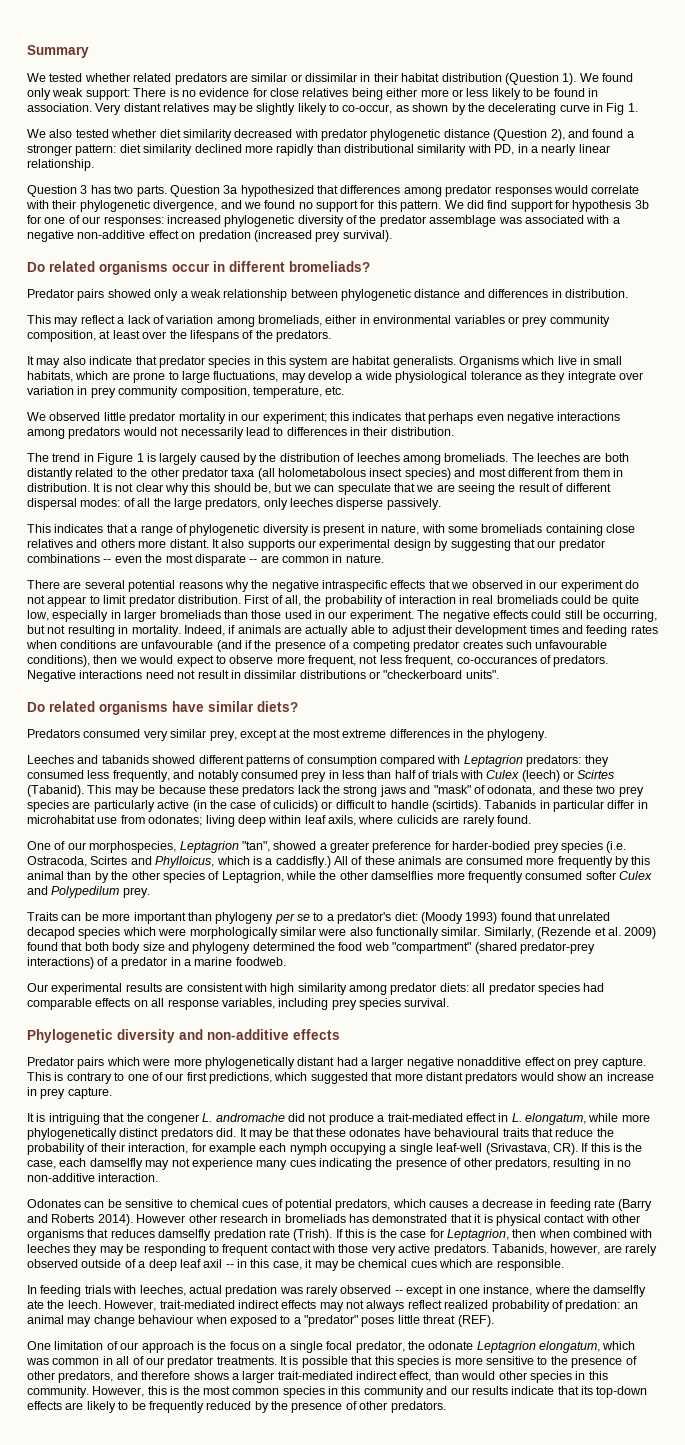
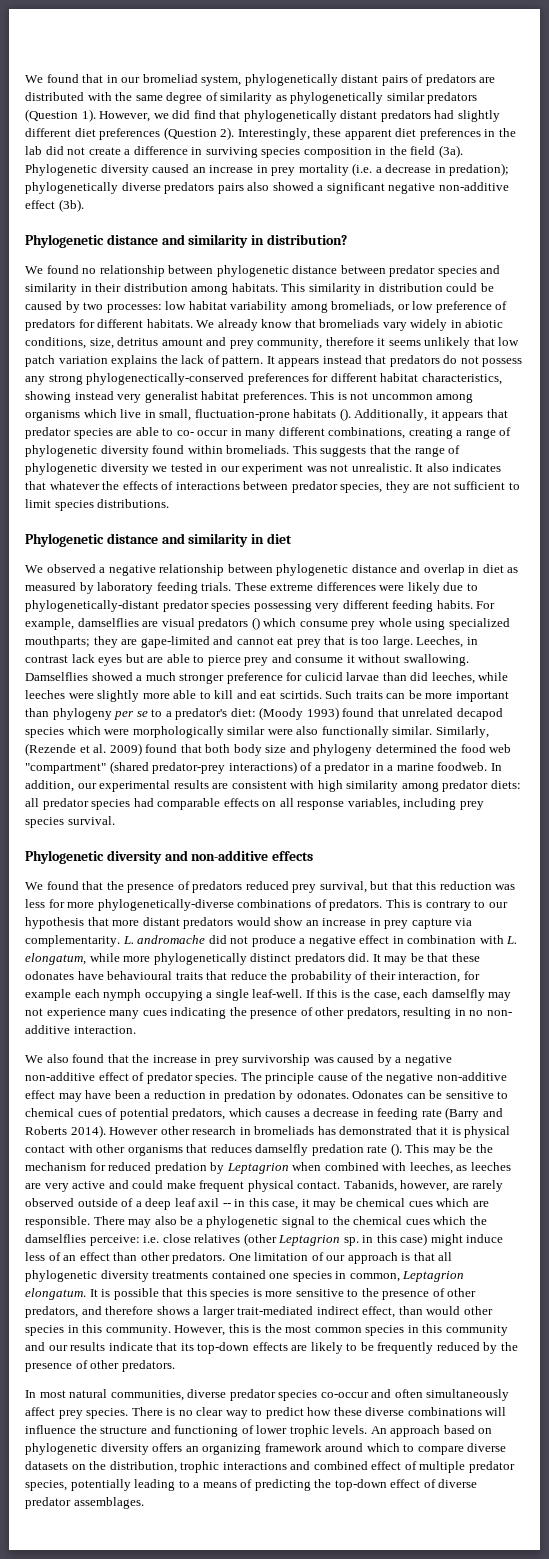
[27,45,89,58] [27,73,633,85] [27,88,599,100] [27,103,638,115] [27,129,634,141] [27,144,610,156] [27,159,94,171] [27,185,640,197] [26,200,649,212] [27,215,620,227] [27,230,392,242] [27,261,370,275] [27,289,221,301] Summary // We tested whether related predators are similar or dissimilar in their habitat distribution (Question 1). We found only weak support: There is no evidence for close relatives being either more or less likely to be found in association. Very distant relatives may be slightly likely to co-occur, as shown by the decelerating curve in Fig 1. // We also tested whether diet similarity decreased with predator phylogenetic distance (Question 2), and found a stronger pattern: diet similarity declined more rapidly than distributional similarity with PD, in a nearly linear relationship. // Question 3 has two parts. Question 3a hypothesized that differences among predator responses would correlate with their phylogenetic divergence, and we found no support for this pattern. We did find support for hypothesis 3b for one of our responses: increased phylogenetic diversity of the predator assemblage was associated with a negative non-additive effect on predation (increased prey survival). // Do related organisms occur in different bromeliads? // Predator pairs showed only a weak -> [25,74,496,86] [25,92,478,104] [25,109,500,122] [25,127,516,140] [25,145,463,158] [25,163,510,176] [25,182,509,194] [25,199,84,212] [25,234,347,248] [25,265,501,277] [25,283,494,295] [25,301,508,313] [25,319,504,331] [25,337,520,349] [25,355,523,367] [25,373,502,385] [25,391,474,403] [25,408,508,421] [25,427,512,439] [25,445,461,457] [25,463,502,475] [25,481,520,493] [25,499,170,511] [25,533,292,547] [25,564,156,576] We found that in our bromeliad system, phylogenetically distant pairs of predators are distributed with the same degree of similarity as phylogenetically similar predators (Question 1). However, we did find that phylogenetically distant predators had slightly different diet preferences (Question 2). Interestingly, these apparent diet preferences in the lab did not create a difference in surviving species composition in the field (3a). Phylogenetic diversity caused an increase in prey mortality (i.e. a decrease in predation); phylogenetically diverse predators pairs also showed a significant negative non-additive effect (3b). // Phylogenetic distance and similarity in distribution? // We found no relationship between phylogenetic distance between predator species and similarity in their distribution among habitats. This similarity in distribution could be caused by two processes: low habitat variability among bromeliads, or low preference of predators for different habitats. We already know that bromeliads vary widely in abiotic conditions, size, detritus amount and prey community, therefore it seems unlikely that low patch variation explains the lack of pattern. It appears instead that predators do not possess any strong phylogenectically-conserved preferences for different habitat characteristics, showing instead very generalist habitat preferences. This is not uncommon among organisms which live in small, fluctuation-prone habitats (). Additionally, it appears that predator species are able to co- occur in many different combinations, creating a range of phylogenetic diversity found within bromeliads. This suggests that the range of phylogenetic diversity we tested in our experiment was not unrealistic. It also indicates that whatever the effects of interactions between predator species, they are not sufficient to limit species distributions. // Phylogenetic distance and similarity in diet // We observed a negative
[488,289,628,298] [27,315,610,327] [27,330,331,342] [27,356,623,368] [27,371,643,383] [27,386,345,398] [27,412,621,424] [27,427,454,439] [27,453,629,465] [27,468,623,480] [27,483,611,495] [27,498,441,510] [27,524,635,536] [27,539,605,551] [27,554,384,566] [27,580,639,592] [27,595,639,607] [27,610,658,622] [27,625,658,637] [26,640,608,652] [27,655,609,667] [27,670,499,682] [27,701,298,715] [27,729,547,741] [27,755,609,767] [27,770,615,782] [27,785,644,797] [27,800,648,812] [27,815,531,827] [27,841,627,853] [27,856,651,868] [27,871,652,883] [27,886,150,898] [27,912,58,921] differences in distribution. // This may reflect a lack of variation among bromeliads, either in environmental variables or prey community composition, at least over the lifespans of the predators. // It may also indicate that predator species in this system are habitat generalists. Organisms which live in small habitats, which are prone to large fluctuations, may develop a wide physiological tolerance as they integrate over variation in prey community composition, temperature, etc. // We observed little predator mortality in our experiment; this indicates that perhaps even negative interactions among predators would not necessarily lead to differences in their distribution. // The trend in Figure 1 is largely caused by the distribution of leeches among bromeliads. The leeches are both distantly related to the other predator taxa (all holometabolous insect species) and most different from them in distribution. It is not clear why this should be, but we can speculate that we are seeing the result of different dispersal modes: of all the large predators, only leeches disperse passively. // This indicates that a range of phylogenetic diversity is present in nature, with some bromeliads containing close relatives and others more distant. It also supports our experimental design by suggesting that our predator combinations -- even the most disparate -- are common in nature. // There are several potential reasons why the negative intraspecific effects that we observed in our experiment do not appear to limit predator distribution. First of all, the probability of interaction in real bromeliads could be quite low, especially in larger bromeliads than those used in our experiment. The negative effects could still be occurring, but not resulting in mortality. Indeed, if animals are actually able to adjust their development times and feeding rates when conditions are unfavourable (and if the presence of a competing predator creates such unfavourable conditions), then we would expect to observe more frequent, not less frequent, co-occurances of predators. Negative interactions need not result in dissimilar distributions or "checkerboard units". // Do related organisms have similar diets? // Predators consumed very similar prey, except at the most extreme differences in the phylogeny. // Leeches and tabanids showed different patterns of consumption compared with Leptagrion predators: they consumed less frequently, and notably consumed prey in less than half of trials with Culex (leech) or Scirtes (Tabanid). This may be because these predators lack the strong jaws and "mask" of odonata, and these two prey species are particularly active (in the case of culicids) or difficult to handle (scirtids). Tabanids in particular differ in microhabitat use from odonates; living deep within leaf axils, where culicids are rarely found. // One of our morphospecies, Leptagrion "tan", showed a greater preference for harder-bodied prey species (i.e. Ostracoda, Scirtes and Phylloicus, which is a caddisfly.) All of these animals are consumed more frequently by this animal than by the other species of Leptagrion, while the other damselflies more frequently consumed softer Culex and Polypedilum prey. // Traits -> [423,564,519,576] [25,582,478,594] [25,600,496,612] [25,617,510,630] [25,636,478,648] [25,654,469,666] [25,672,509,684] [25,690,383,702] overlap in diet as measured by laboratory feeding trials. These extreme differences were likely due to phylogenetically-distant predator species possessing very different feeding habits. For example, damselflies are visual predators () which consume prey whole using specialized mouthparts; they are gape-limited and cannot eat prey that is too large. Leeches, in contrast lack eyes but are able to pierce prey and consume it without swallowing. Damselflies showed a much stronger preference for culicid larvae than did leeches, while leeches were slightly more able to kill and eat scirtids. Such traits
[27,983,48,992] // Our -> [490,763,502,771] [25,780,97,792] In addition, our
[27,1057,646,1069] [27,1072,368,1084] Predator pairs which were more phylogenetically distant had a larger negative nonadditive effect on prey capture. This is contrary to one of our first predictions, which suggested -> [25,881,516,893] [25,899,508,911] [25,917,84,929] We found that the presence of predators reduced prey survival, but that this reduction was less for more phylogenetically-diverse combinations of predators. This is contrary to our hypothesis
[67,1087,112,1099] [27,1113,199,1125] capture. // It is intriguing that the congener -> [411,918,473,929] [25,935,120,947] capture via complementarity.
[387,1113,463,1122] trait-mediated -> [308,936,356,947] negative
(509, 1117) none -> [407,935,504,944] combination with
[436,1143,578,1155] leaf-well (Srivastava, CR). -> [252,989,303,998] leaf-well.
[27,1173,95,1182] non-additive -> [486,1010,512,1016] [25,1025,70,1034] non- additive
(159, 1177) none -> [25,1054,452,1066] [25,1072,507,1084] [25,1090,349,1102] We also found that the increase in prey survivorship was caused by a negative non-additive effect of predator species. The principle cause of the negative non-additive effect may have been a reduction in predation by odonates.
[293,1229,653,1241] [27,1244,489,1256] (Trish). If this is the case for Leptagrion, then when combined with leeches they may be responding to frequent contact with those very active predators. -> [390,1143,493,1156] [25,1162,511,1174] [25,1180,341,1192] (). This may be the mechanism for reduced predation by Leptagrion when combined with leeches, as leeches are very active and could make frequent physical contact.
[27,1285,647,1297] [27,1300,638,1312] [27,1315,494,1327] // In feeding trials with leeches, actual predation was rarely observed -- except in one instance, where the damselfly ate the leech. However, trait-mediated indirect effects may not always reflect realized probability of predation: an animal may change behaviour when exposed to a "predator" poses little threat (REF). // -> [93,1216,487,1228] [25,1233,504,1246] [25,1252,226,1264] There may also be a phylogenetic signal to the chemical cues which the damselflies perceive: i.e. close relatives (other Leptagrion sp. in this case) might induce less of an effect than other predators.
[209,1341,636,1353] [26,1356,277,1368] the focus on a single focal predator, the odonate Leptagrion elongatum, which was common in all of our predator treatments. -> [413,1252,453,1261] [25,1270,465,1282] [25,1288,86,1300] that all phylogenetic diversity treatments contained one species in common, Leptagrion elongatum.
(446, 1407) none -> [25,1389,510,1401] [25,1407,507,1419] [25,1425,493,1437] [25,1443,507,1455] [25,1461,515,1473] [25,1479,478,1491] [25,1497,144,1509] // In most natural communities, diverse predator species co-occur and often simultaneously affect prey species. There is no clear way to predict how these diverse combinations will influence the structure and functioning of lower trophic levels. An approach based on phylogenetic diversity offers an organizing framework around which to compare diverse datasets on the distribution, trophic interactions and combined effect of multiple predator species, potentially leading to a means of predicting the top-down effect of diverse predator assemblages.

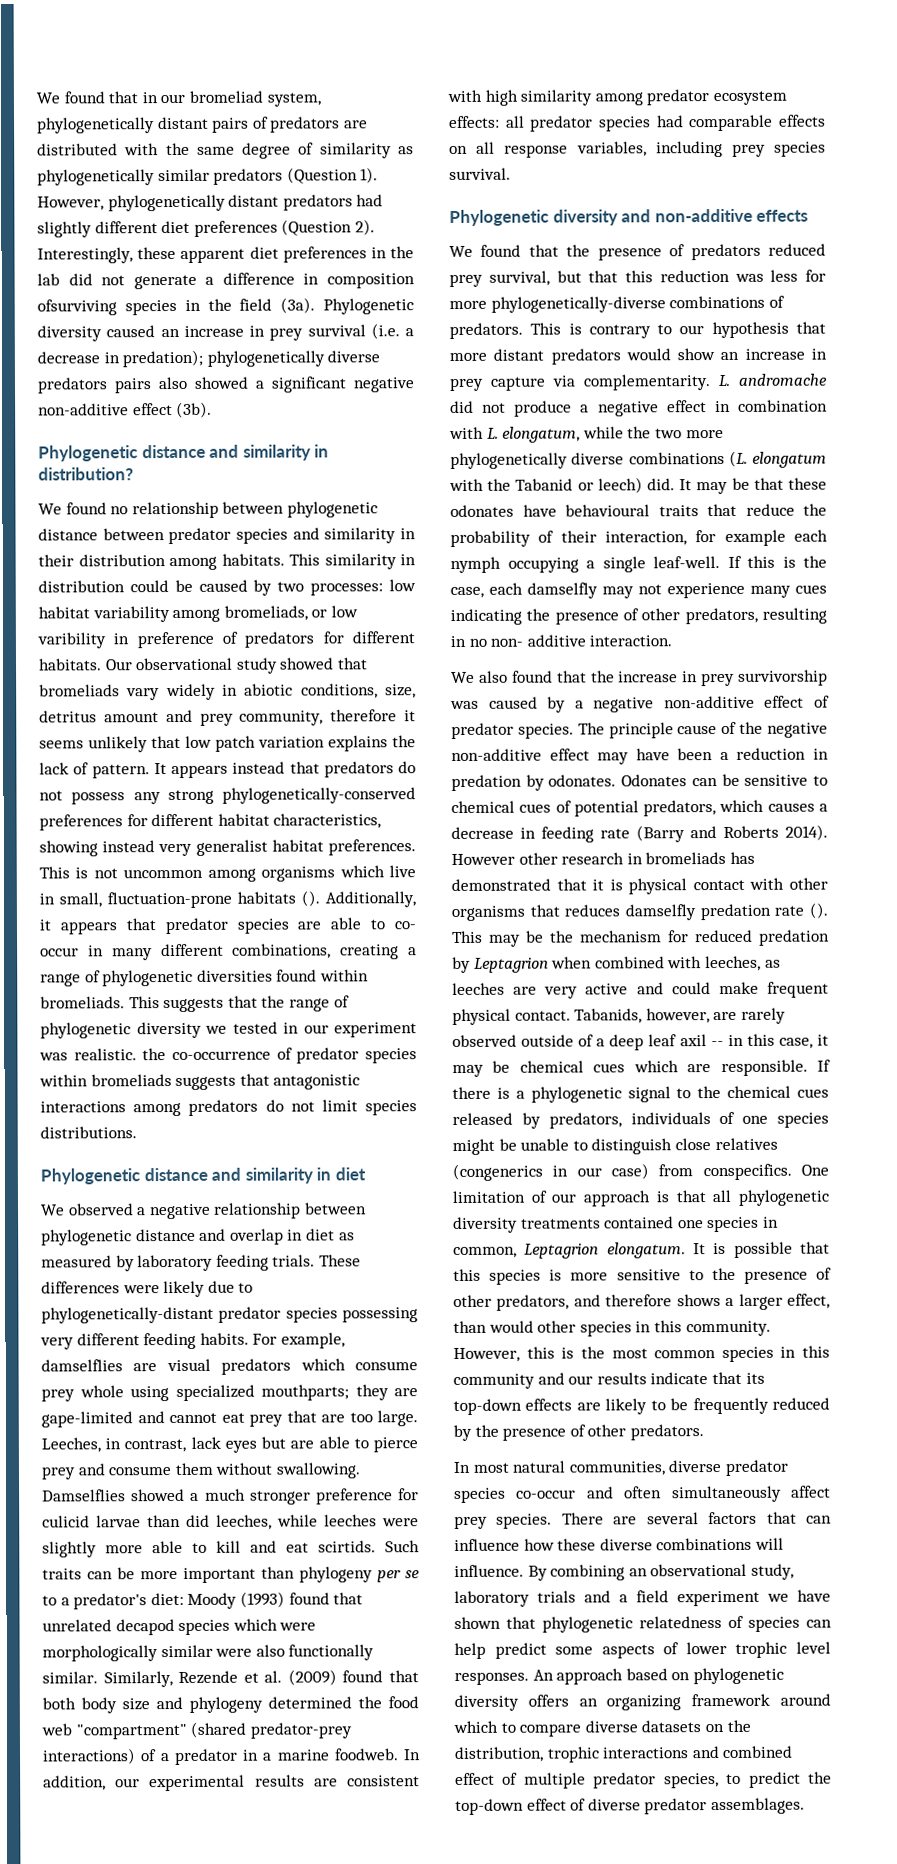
[153,110,241,119] we did find that -> (104, 203) none
[88,147,121,155] create -> [133,274,197,290] generate
[205,147,372,158] surviving species composition -> [327,273,415,289] [37,299,177,316] composition ofsurviving species
[298,164,349,176] mortality -> [307,324,366,337] survival
(434, 305) none -> [37,632,130,649] varibility in
[196,319,293,331] We already know -> [104,657,335,674] Our observational study showed
[86,373,245,385] phylogenectically-conserved -> [222,787,416,804] phylogenetically-conserved
[100,445,149,457] diversity -> [196,969,273,982] diversities
[330,463,502,472] [25,481,520,493] not unrealistic. It also indicates that whatever the effects of interactions between predator species, they are not sufficient to -> [73,1047,417,1064] [39,1073,361,1091] [40,1099,315,1117] realistic. the co-occurrence of predator species within bromeliads suggests that antagonistic interactions among predators do not
[270,583,314,591] extreme -> (361, 1260) none
[251,617,260,630] () -> (292, 1366) none
[348,637,358,645] is -> [321,1414,345,1423] are
[25,655,68,663] contrast -> [124,1438,187,1453] contrast,
[346,655,355,663] it -> [174,1462,213,1476] them
[259,707,339,720] (Moody 1993) -> [187,1591,285,1609] Moody (1993)
[25,743,76,756] (Rezende -> [178,1670,239,1684] Rezende
[109,743,142,756] 2009) -> [287,1669,337,1686] (2009)
[490,780,521,789] diets: -> [712,90,787,106] [449,115,500,128] ecosystem effects:
[123,953,345,965] more phylogenetically distinct predators -> [627,426,724,439] [450,450,827,469] [449,477,643,494] the two more phylogenetically diverse combinations (L. elongatum with the Tabanid or leech)
[93,1216,194,1228] There may also be -> [817,1059,831,1072] [452,1086,510,1099] If there is
[433,1216,487,1225] [25,1233,504,1246] [25,1252,226,1264] which the damselflies perceive: i.e. close relatives (other Leptagrion sp. in this case) might induce less of an effect than other predators. -> [452,1111,829,1129] [452,1137,778,1155] [452,1163,792,1181] released by predators, individuals of one species might be unable to distinguish close relatives (congenerics in our case) from conspecifics.
[237,1306,359,1315] trait-mediated indirect -> (783, 1301) none
[166,1407,304,1419] is no clear way to predict -> [613,1511,832,1525] [454,1538,520,1551] are several factors that can influence
[25,1425,239,1437] influence the structure and functioning -> [454,1563,794,1581] [454,1589,831,1607] [454,1615,832,1633] [454,1642,655,1659] influence. By combining an observational study, laboratory trials and a field experiment we have shown that phylogenetic relatedness of species can help predict some aspects
[332,1425,368,1434] levels. -> [796,1641,831,1654] [454,1671,529,1685] level responses.
[70,1479,311,1491] potentially leading to a means of predicting -> [726,1771,801,1788] to predict

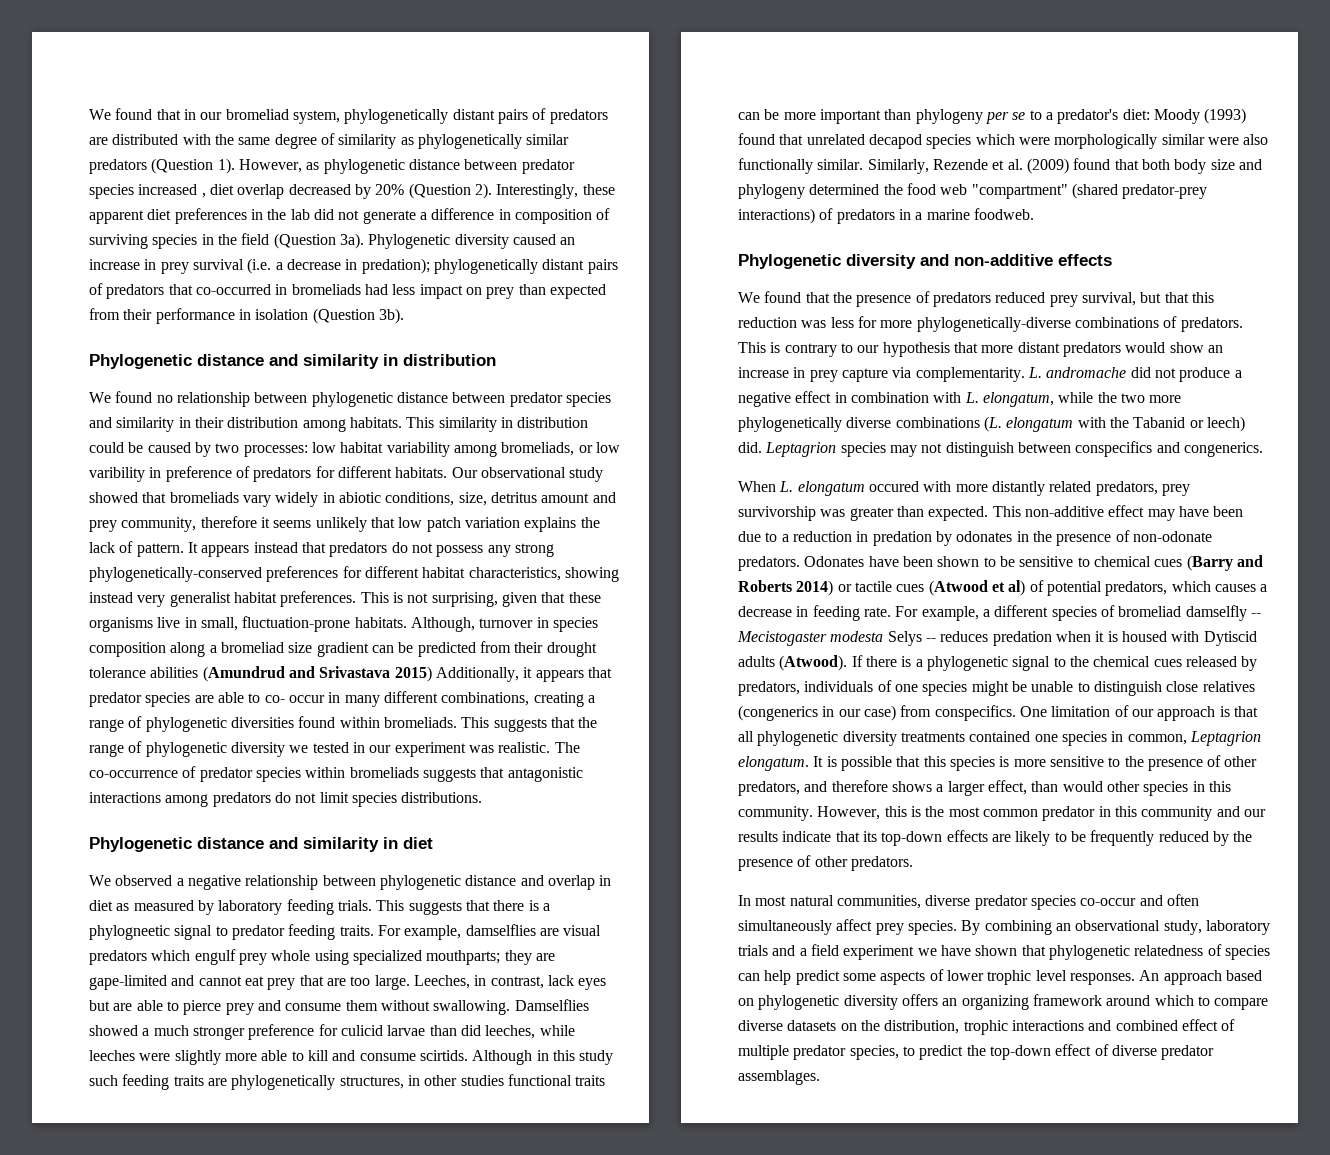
[107,194,384,212] [37,220,278,238] phylogenetically distant predators had slightly different diet preferences -> [306,159,575,174] [89,184,405,199] as phylogenetic distance between predator species increased , diet overlap decreased by 20%
[37,299,117,316] ofsurviving -> [596,208,611,220] [89,234,148,249] of surviving
[280,297,316,314] (3a). -> [273,233,364,249] (Question 3a).
[327,350,381,363] [37,376,415,394] [38,401,213,418] [38,444,330,462] [38,467,134,481] diverse predators pairs also showed a significant negative non-additive effect (3b). // Phylogenetic distance and similarity in distribution? -> [542,259,618,274] [89,283,606,299] [89,308,404,324] [89,354,496,369] distant pairs of predators that co-occurred in bromeliads had less impact on prey than expected from their performance in isolation (Question 3b). // Phylogenetic distance and similarity in distribution
[123,865,416,882] [39,890,320,909] uncommon among organisms which live in small, fluctuation-prone habitats (). -> [431,592,601,607] [89,616,598,632] [89,641,597,657] [89,666,432,682] surprising, given that these organisms live in small, fluctuation-prone habitats. Although, turnover in species composition along a bromeliad size gradient can be predicted from their drought tolerance abilities (Amundrud and Srivastava 2015)
[142,1048,167,1061] the -> [554,742,580,753] The
[318,1254,361,1267] [41,1280,254,1298] [41,1306,418,1324] [40,1332,249,1350] These differences were likely due to phylogenetically-distant predator species possessing very different feeding habits. -> [376,900,550,915] [89,924,374,940] This suggests that there is a phylogneetic signal to predator feeding traits.
[355,1361,418,1371] consume -> [194,949,236,965] engulf
[286,1540,420,1553] eat scirtids. Such -> [359,1050,614,1065] [89,1074,572,1090] consume scirtids. Although in this study such feeding traits are phylogenetically structures, in other studies functional
[160,1748,238,1766] a predator -> [836,209,895,224] predators
[403,1749,421,1761] [43,1774,420,1792] [447,89,787,106] [449,114,826,132] [449,140,826,158] [449,167,511,180] In addition, our experimental results are consistent with high similarity among predator ecosystem effects: all predator species had comparable effects on all response variables, including prey species survival. -> (1034, 214) none
[679,477,827,495] [450,503,827,517] [450,529,828,547] [450,555,827,573] [450,582,827,599] [450,607,827,625] [450,634,673,647] [451,669,828,687] [450,695,830,713] [451,721,828,739] It may be that these odonates have behavioural traits that reduce the probability of their interaction, for example each nymph occupying a single leaf-well. If this is the case, each damselfly may not experience many cues indicating the presence of other predators, resulting in no non- additive interaction. // We also found that the increase in prey survivorship was caused by a negative non-additive effect of predator species. The principle cause of the negative -> [765,441,1263,457] [738,481,1190,496] [738,506,1021,521] Leptagrion species may not distinguish between conspecifics and congenerics. // When L. elongatum occured with more distantly related predators, prey survivorship was greater than expected. This
(714, 754) none -> [738,531,778,542] due to
[548,774,718,787] odonates. Odonates can -> [956,530,1212,546] [738,556,996,571] odonates in the presence of non-odonate predators. Odonates have been shown to
(552, 808) none -> [1186,555,1263,571] [738,580,1026,596] (Barry and Roberts 2014) or tactile cues (Atwood et al)
[600,824,828,843] [451,851,755,865] [451,877,828,895] [451,902,828,921] [451,929,830,947] [452,955,781,973] [452,981,829,999] [452,1007,786,1025] [452,1033,829,1051] [452,1059,808,1077] rate (Barry and Roberts 2014). However other research in bromeliads has demonstrated that it is physical contact with other organisms that reduces damselfly predation rate (). This may be the mechanism for reduced predation by Leptagrion when combined with leeches, as leeches are very active and could make frequent physical contact. Tabanids, however, are rarely observed outside of a deep leaf axil -- in this case, it may be chemical cues which are responsible. -> [863,605,1261,621] [737,631,1257,646] [738,655,848,671] rate. For example, a different species of bromeliad damselfly -- Mecistogaster modesta Selys -- reduces predation when it is housed with Dytiscid adults (Atwood).
[721,1346,774,1363] species -> [1042,806,1096,821] predator
[561,1511,832,1525] [454,1537,784,1551] [454,1564,524,1577] There are several factors that can influence how these diverse combinations will influence. -> (957, 927) none

